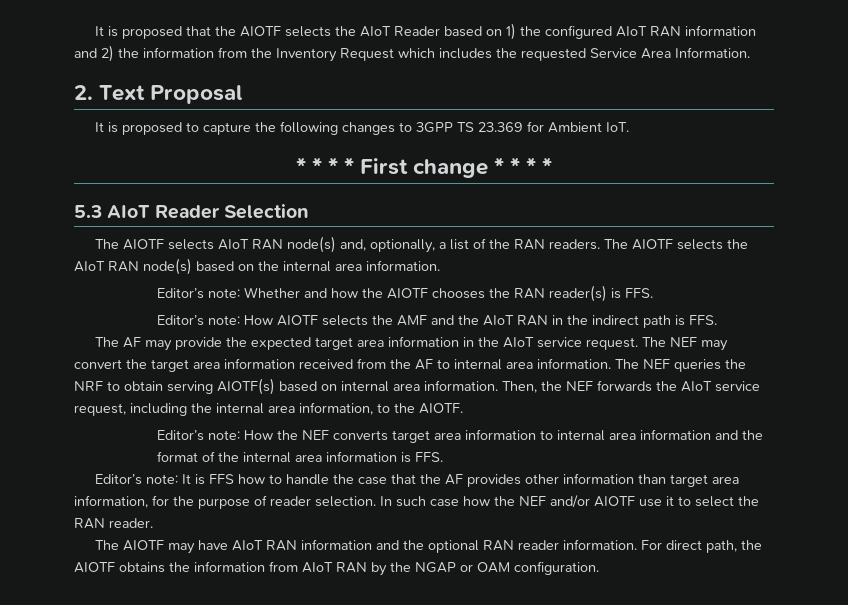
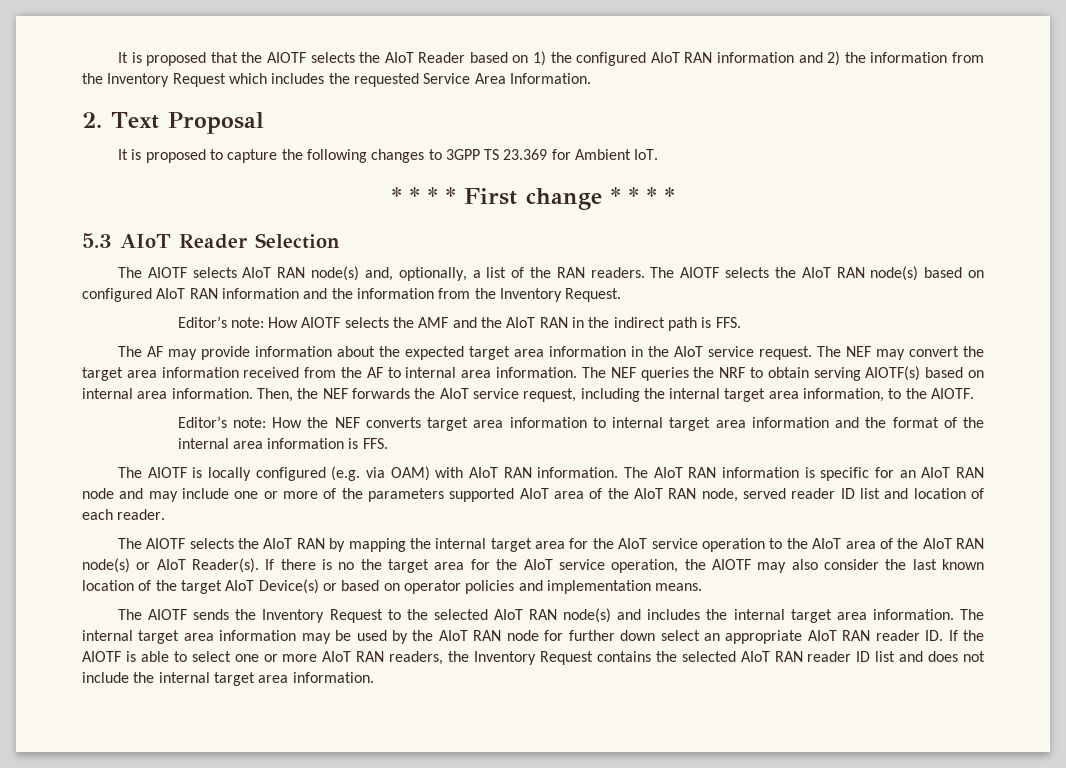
[258,260,440,272] [157,285,654,302] the internal area information. // Editor’s note: Whether and how the AIOTF chooses the RAN reader(s) is FFS. -> [82,288,622,302] configured AIoT RAN information and the information from the Inventory Request.
(223, 343) none -> [254,346,375,357] information about
(264, 408) none -> [724,388,766,402] target
(606, 435) none -> [669,417,711,431] target
[95,473,740,487] [74,495,759,509] [74,518,153,529] [95,539,763,554] [74,561,599,576] Editor’s note: It is FFS how to handle the case that the AF provides other information than target area information, for the purpose of reader selection. In such case how the NEF and/or AIOTF use it to select the RAN reader. // The AIOTF may have AIoT RAN information and the optional RAN reader information. For direct path, the AIOTF obtains the information from AIoT RAN by the NGAP or OAM configuration. -> [117,466,985,481] [82,488,985,502] [82,509,166,520] [117,538,984,552] [82,558,984,573] [82,579,703,594] [117,608,985,623] [82,630,984,644] [82,651,985,665] [82,672,374,686] The AIOTF is locally configured (e.g. via OAM) with AIoT RAN information. The AIoT RAN information is specific for an AIoT RAN node and may include one or more of the parameters supported AIoT area of the AIoT RAN node, served reader ID list and location of each reader. // The AIOTF selects the AIoT RAN by mapping the internal target area for the AIoT service operation to the AIoT area of the AIoT RAN node(s) or AIoT Reader(s). If there is no the target area for the AIoT service operation, the AIOTF may also consider the last known location of the target AIoT Device(s) or based on operator policies and implementation means. // The AIOTF sends the Inventory Request to the selected AIoT RAN node(s) and includes the internal target area information. The internal target area information may be used by the AIoT RAN node for further down select an appropriate AIoT RAN reader ID. If the AIOTF is able to select one or more AIoT RAN readers, the Inventory Request contains the selected AIoT RAN reader ID list and does not include the internal target area information.

